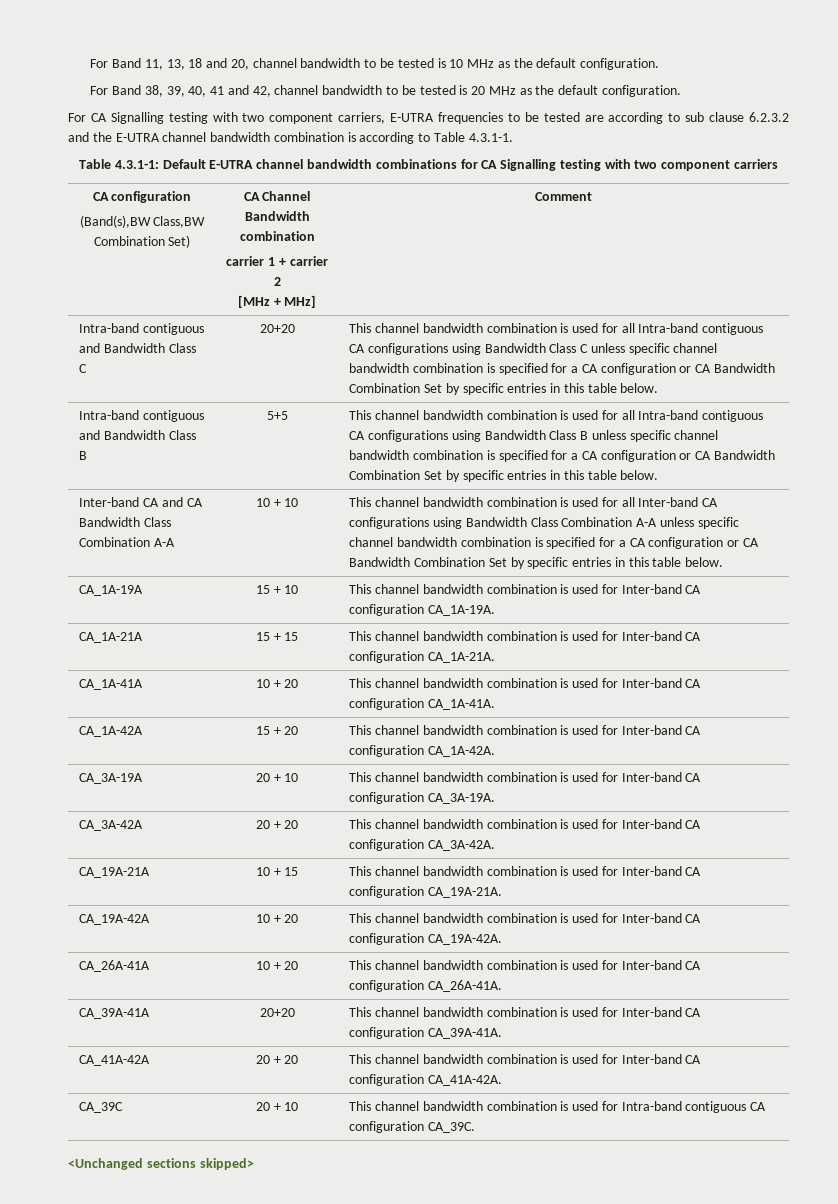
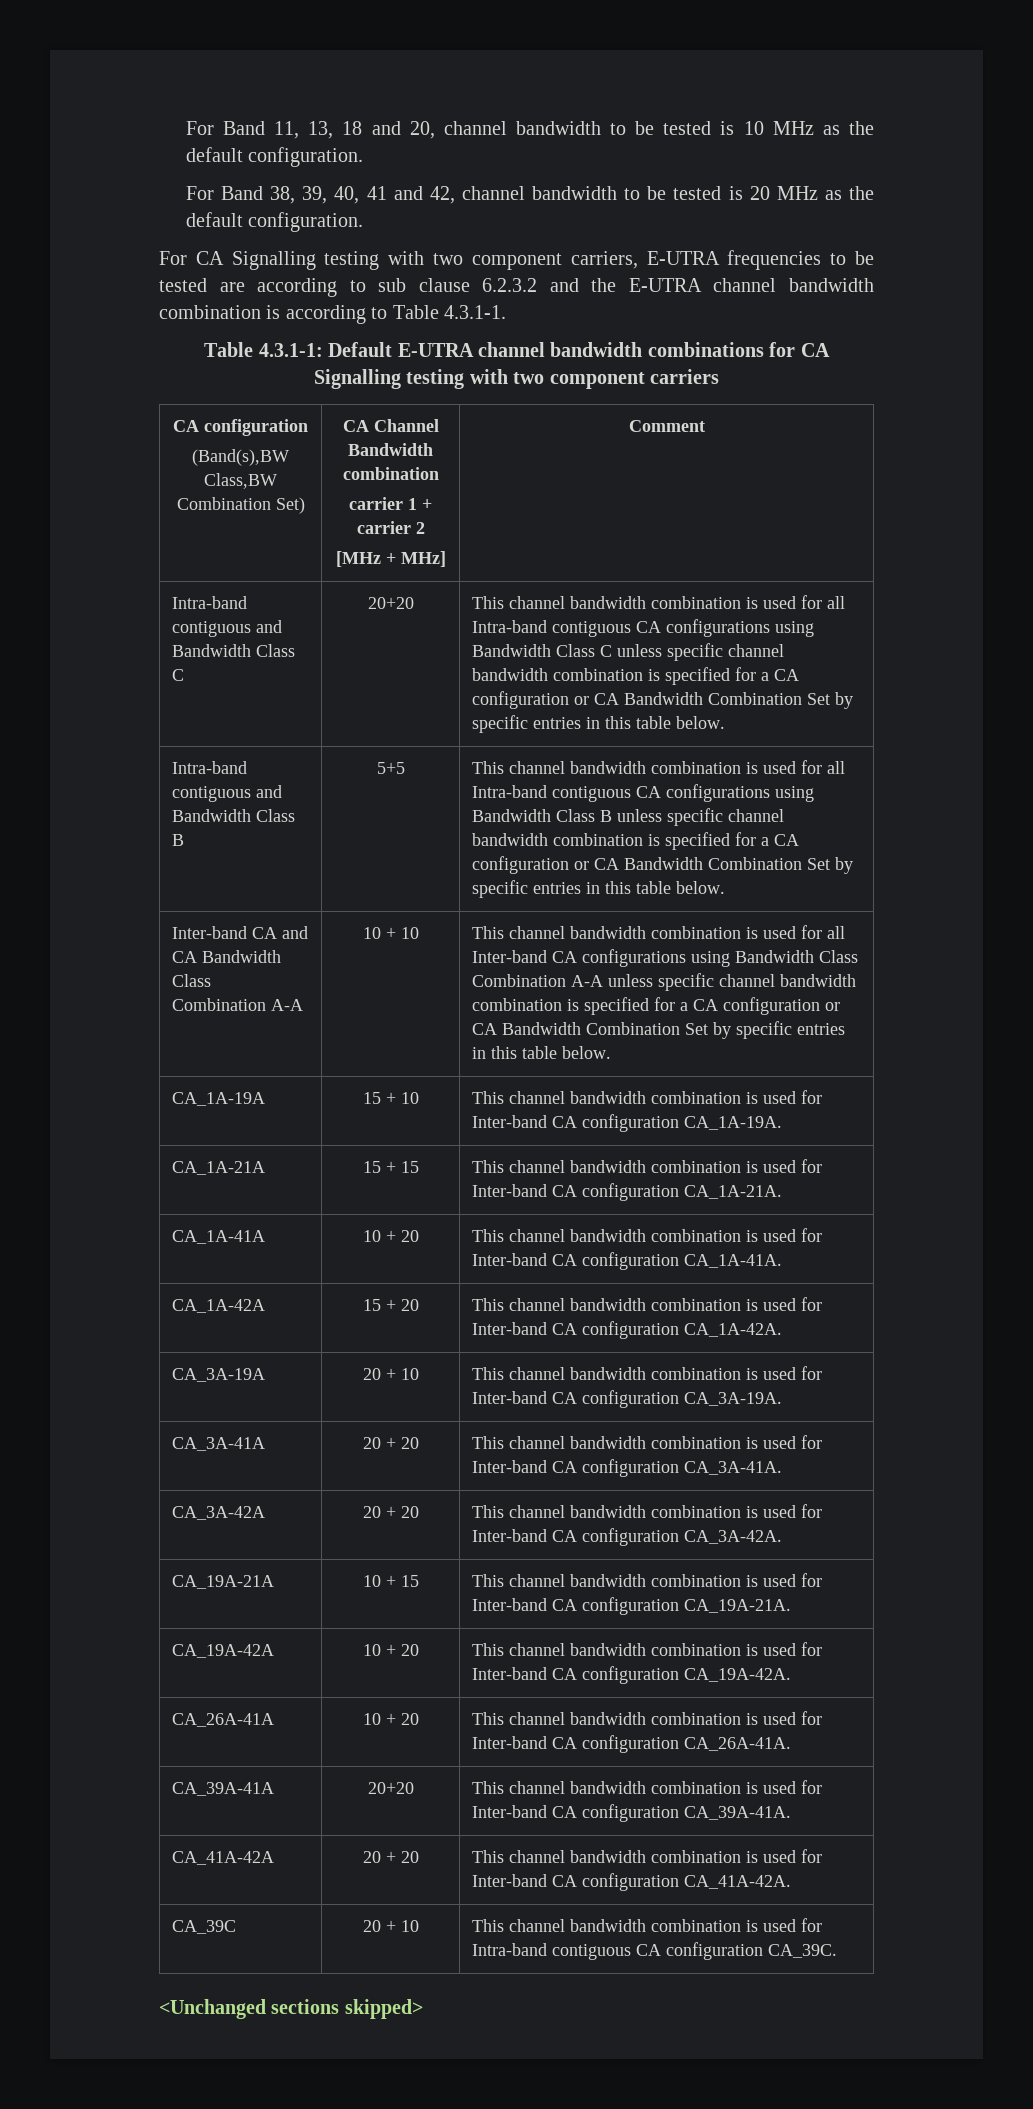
(495, 798) none -> [172,1437,266,1451] [362,1437,419,1449] [472,1435,823,1449] [472,1459,783,1477] // CA_3A-41A | 20 + 20 | This channel bandwidth combination is used for Inter-band CA configuration CA_3A-41A.

